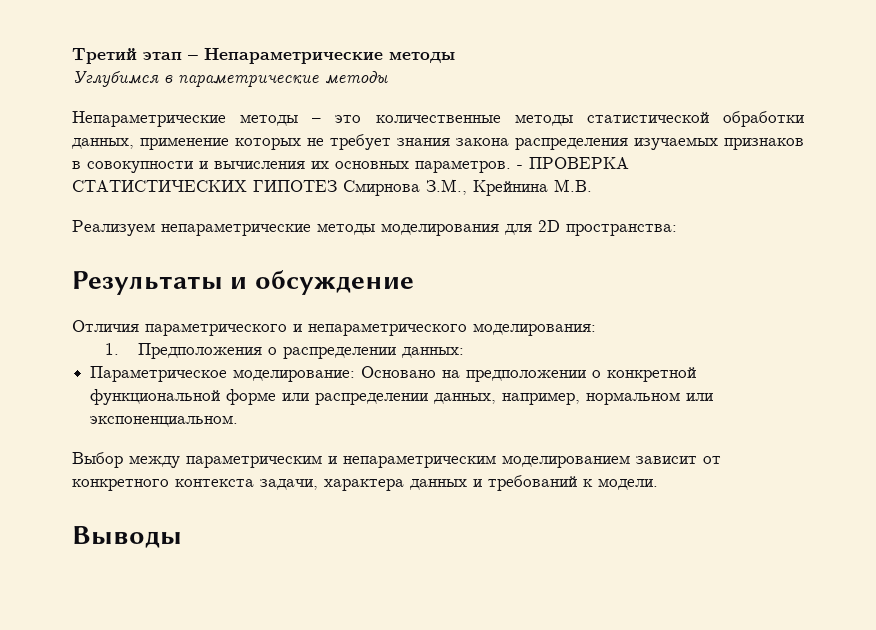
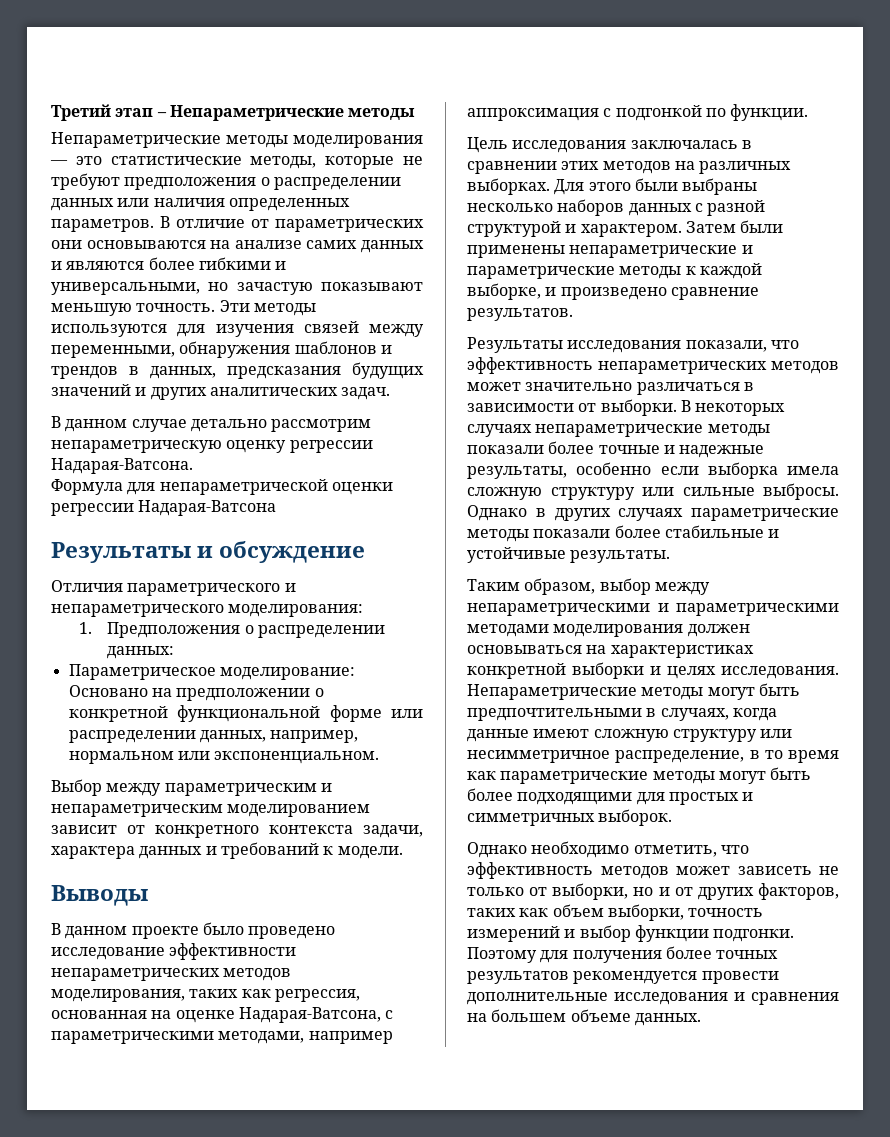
[72,70,388,88] [72,111,804,127] [72,134,804,150] [72,157,629,173] [72,179,592,196] [72,220,677,236] Углубимся в параметрические методы // Непараметрические методы – это количественные методы статистической обработки данных, применение которых не требует знания закона распределения изучаемых признаков в совокупности и вычисления их основных параметров. - ПРОВЕРКА СТАТИСТИЧЕСКИХ ГИПОТЕЗ Смирнова З.М., Крейнина М.В. // Реализуем непараметрические методы моделирования для 2D пространства: -> [51,132,423,148] [50,156,424,169] [51,173,401,190] [51,198,350,211] [51,216,424,232] [51,240,424,253] [51,257,287,270] [51,282,423,295] [51,300,316,316] [51,321,424,337] [51,341,392,358] [51,362,424,379] [51,384,391,400] [51,416,372,432] [51,440,373,453] [51,458,193,474] [51,479,393,495] [51,500,277,516] Непараметрические методы моделирования — это статистические методы, которые не требуют предположения о распределении данных или наличия определенных параметров. В отличие от параметрических они основываются на анализе самих данных и являются более гибкими и универсальными, но зачастую показывают меньшую точность. Эти методы используются для изучения связей между переменными, обнаружения шаблонов и трендов в данных, предсказания будущих значений и других аналитических задач. // В данном случае детально рассмотрим непараметрическую оценку регрессии Надарая-Ватсона. // Формула для непараметрической оценки регрессии Надарая-Ватсона
(182, 537) none -> [51,922,336,939] [51,943,297,960] [51,968,292,981] [51,989,360,1002] [51,1007,394,1023] [51,1031,393,1044] [467,104,809,121] [467,137,752,153] [467,161,792,174] [467,178,758,195] [467,199,766,216] [467,220,784,237] [467,245,753,258] [467,263,762,279] [467,283,759,300] [467,308,573,321] [467,337,799,353] [467,357,839,374] [467,382,754,395] [467,399,786,416] [467,424,770,437] [467,441,765,458] [467,462,839,479] [467,483,839,500] [467,505,839,521] [467,525,780,542] [467,547,671,563] [467,578,710,595] [467,603,839,616] [467,624,750,637] [467,645,754,658] [467,662,839,679] [467,683,800,700] [467,708,777,721] [467,729,793,742] [467,750,839,763] [467,767,812,784] [467,788,754,805] [467,809,673,826] [467,841,749,858] [467,862,839,879] [467,883,839,900] [467,904,764,921] [467,925,795,942] [467,946,779,963] [467,971,779,984] [467,992,839,1005] [467,1009,701,1026] // В данном проекте было проведено исследование эффективности непараметрических методов моделирования, таких как регрессия, основанная на оценке Надарая-Ватсона, с параметрическими методами, например аппроксимация с подгонкой по функции. // Цель исследования заключалась в сравнении этих методов на различных выборках. Для этого были выбраны несколько наборов данных с разной структурой и характером. Затем были применены непараметрические и параметрические методы к каждой выборке, и произведено сравнение результатов. // Результаты исследования показали, что эффективность непараметрических методов может значительно различаться в зависимости от выборки. В некоторых случаях непараметрические методы показали более точные и надежные результаты, особенно если выборка имела сложную структуру или сильные выбросы. Однако в других случаях параметрические методы показали более стабильные и устойчивые результаты. // Таким образом, выбор между непараметрическими и параметрическими методами моделирования должен основываться на характеристиках конкретной выборки и целях исследования. Непараметрические методы могут быть предпочтительными в случаях, когда данные имеют сложную структуру или несимметричное распределение, в то время как параметрические методы могут быть более подходящими для простых и симметричных выборок. // Однако необходимо отметить, что эффективность методов может зависеть не только от выборки, но и от других факторов, таких как объем выборки, точность измерений и выбор функции подгонки. Поэтому для получения более точных результатов рекомендуется провести дополнительные исследования и сравнения на большем объеме данных.

